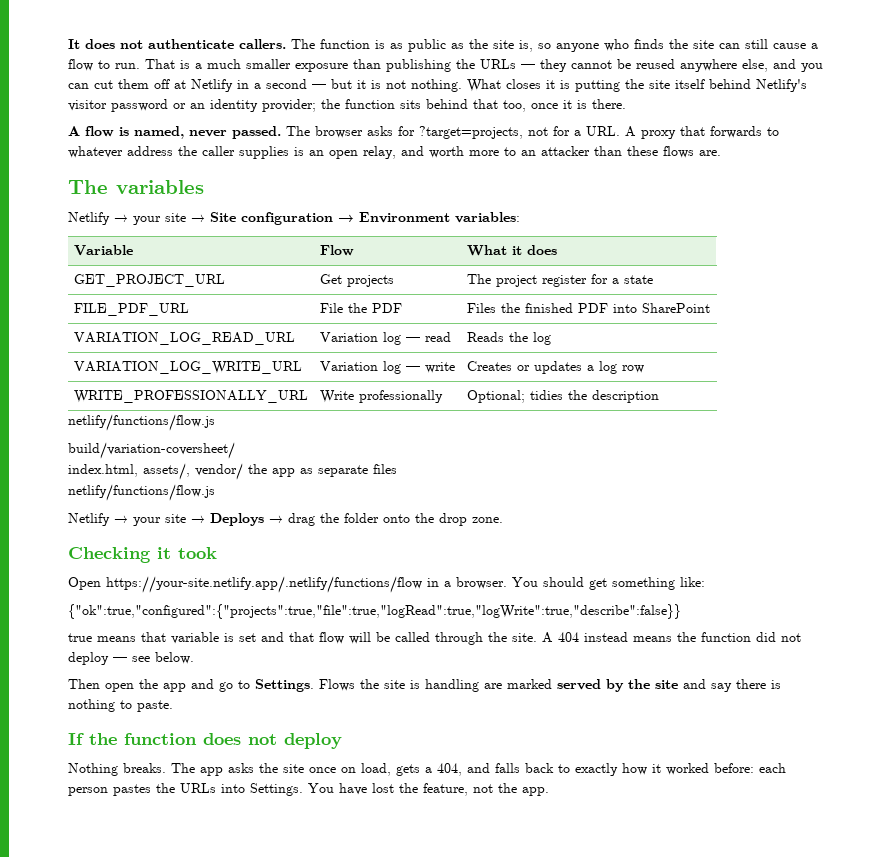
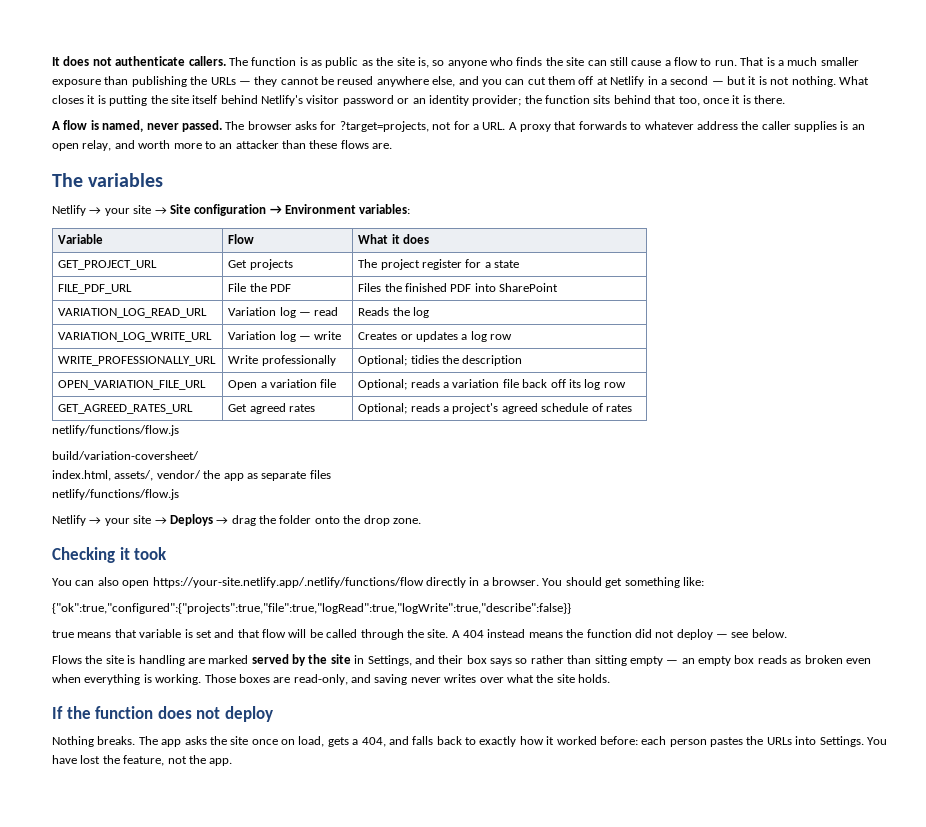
(659, 396) none -> [58,380,207,390] [228,379,337,390] [358,379,626,390] [58,404,194,414] [228,403,316,414] [358,403,632,414] // OPEN_VARIATION_FILE_URL | Open a variation file | Optional; reads a variation file back off its log row // GET_AGREED_RATES_URL | Get agreed rates | Optional; reads a project's agreed schedule of rates
[68,576,422,593] Open https://your-site.netlify.app/.netlify/functions/flow -> [52,577,466,588] You can also open https://your-site.netlify.app/.netlify/functions/flow directly
[68,679,314,692] Then open the app and go to Settings. -> (787, 633) none
[683,679,781,692] [68,699,173,712] and say there is nothing to paste. -> [354,655,871,666] [52,674,610,685] in Settings, and their box says so rather than sitting empty — an empty box reads as broken even when everything is working. Those boxes are read-only, and saving never writes over what the site holds.

